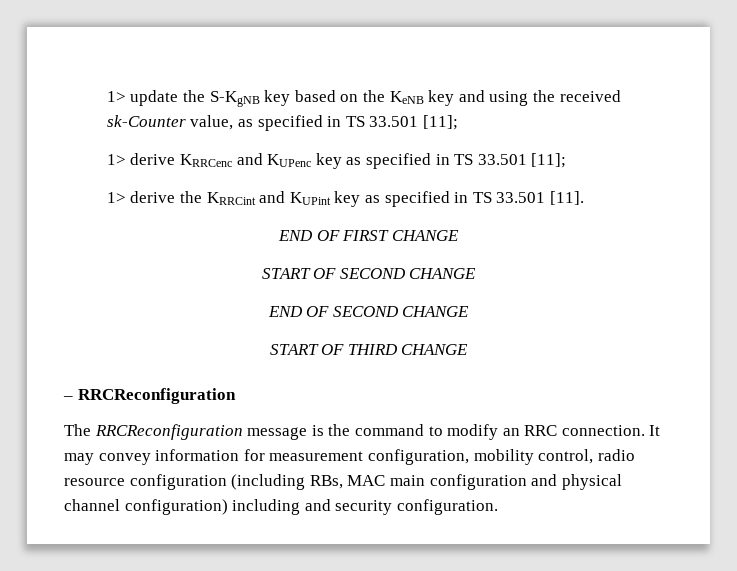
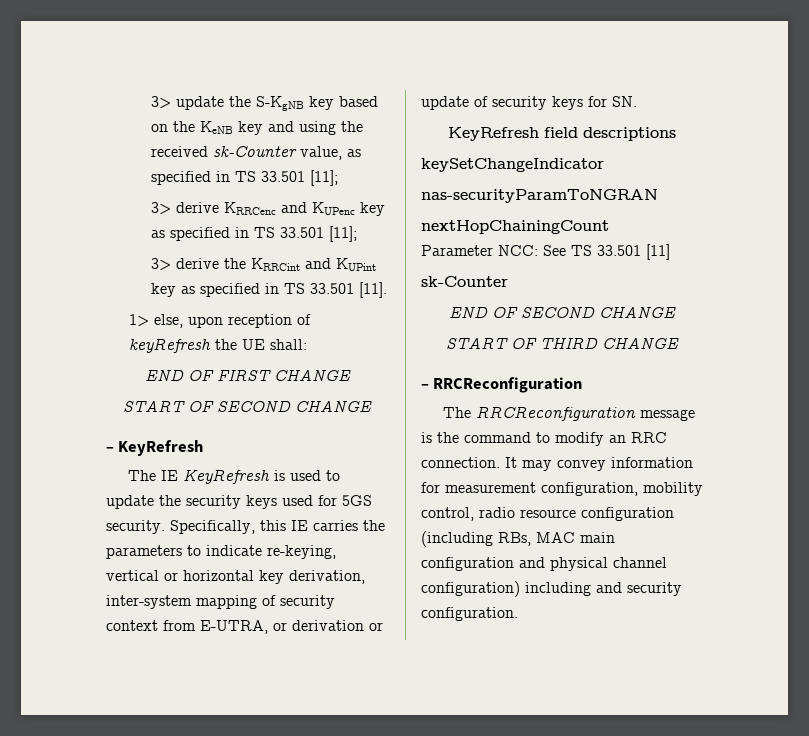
[106,91,126,102] 1> -> [151,96,172,109] 3>
[106,154,126,165] 1> -> [151,202,172,215] 3>
[106,192,126,203] 1> -> [151,258,172,271] 3>
(584, 198) none -> [128,314,311,328] [128,338,307,353] // 1> else, upon reception of keyRefresh the UE shall:
(477, 273) none -> [106,440,204,456] [127,469,340,484] [106,495,372,509] [106,520,385,534] [106,545,336,559] [106,570,365,584] [106,595,335,609] [106,620,383,634] [421,96,637,110] [448,127,676,141] [421,158,604,172] [421,189,658,203] [421,220,609,234] [421,244,670,260] [421,276,508,287] // – KeyRefresh // The IE KeyRefresh is used to update the security keys used for 5GS security. Specifically, this IE carries the parameters to indicate re-keying, vertical or horizontal key derivation, inter-system mapping of security context from E-UTRA, or derivation or update of security keys for SN. // KeyRefresh field descriptions // keySetChangeIndicator // nas-securityParamToNGRAN // nextHopChainingCount // Parameter NCC: See TS 33.501 [11] // sk-Counter

